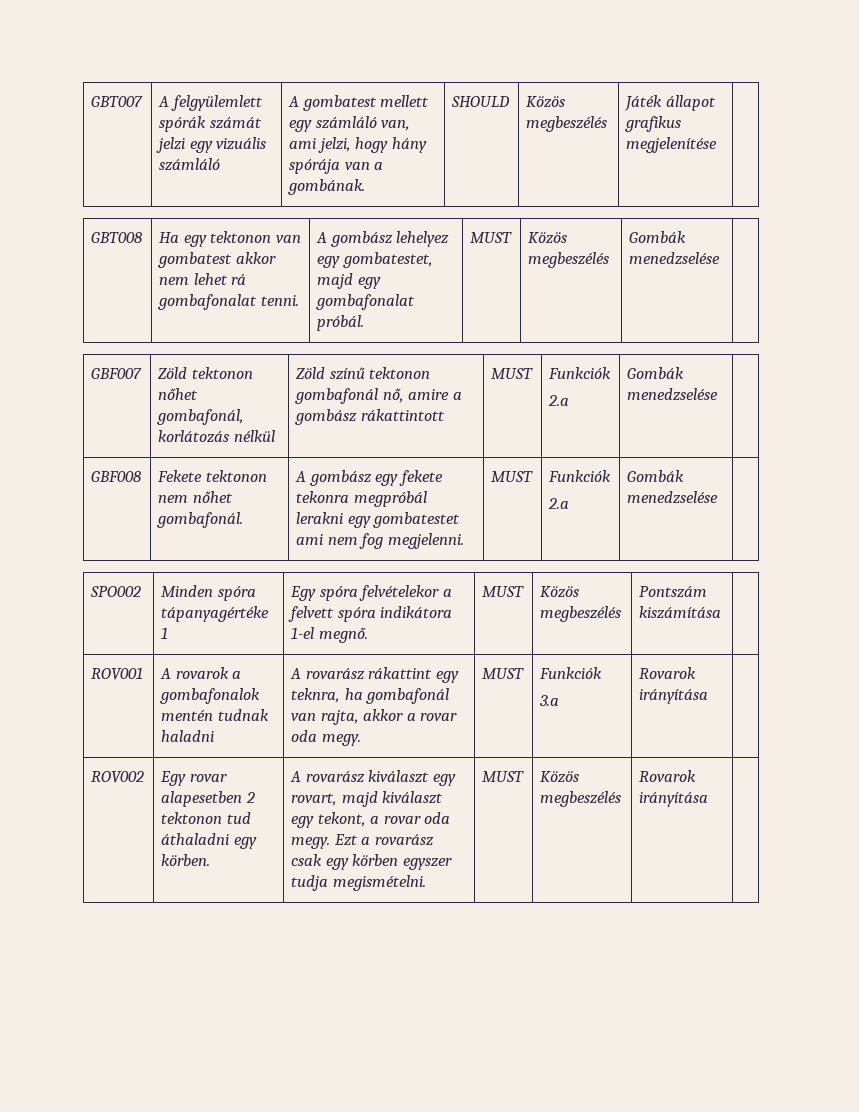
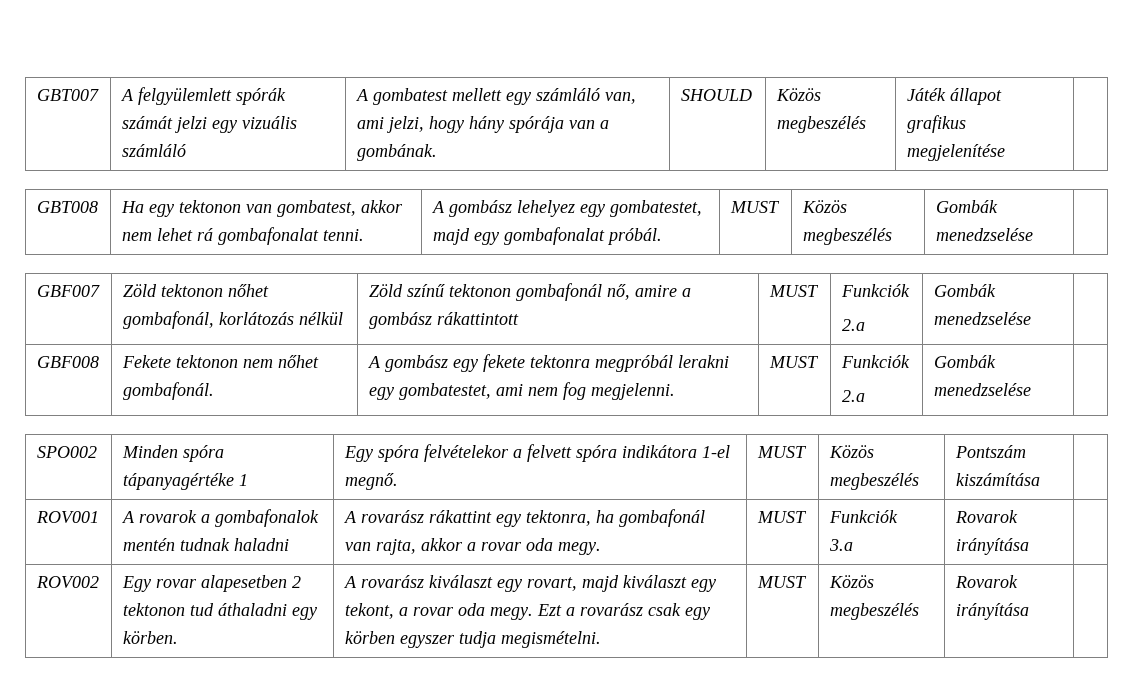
[158,252,233,268] gombatest -> [276,200,356,217] gombatest,
[296,491,350,503] tekonra -> [529,355,590,368] tektonra
[373,512,461,528] gombatestet -> [398,383,491,400] gombatestet,
[291,688,341,703] teknra, -> [525,510,591,526] tektonra,

